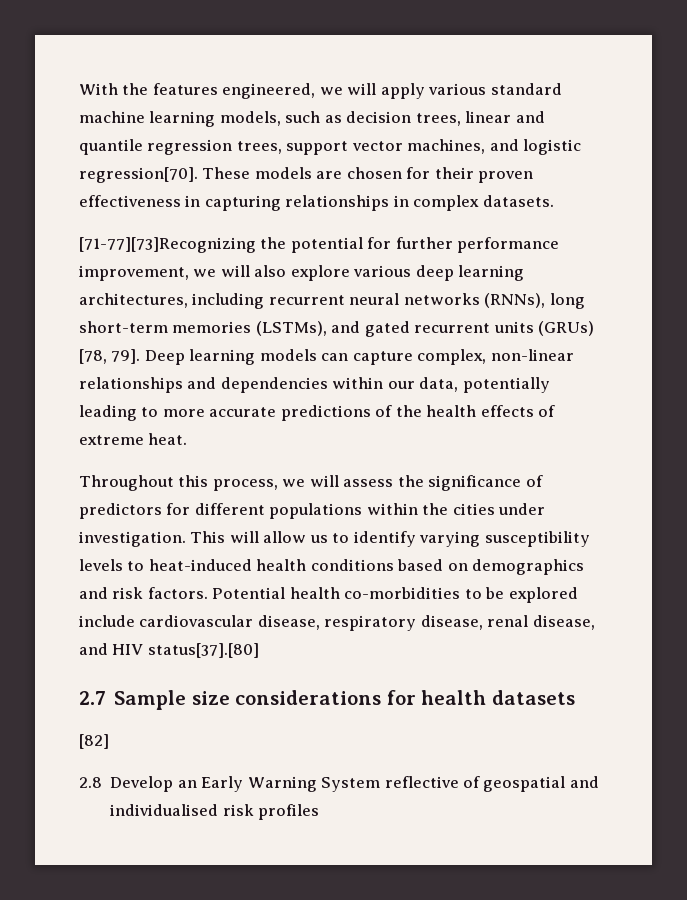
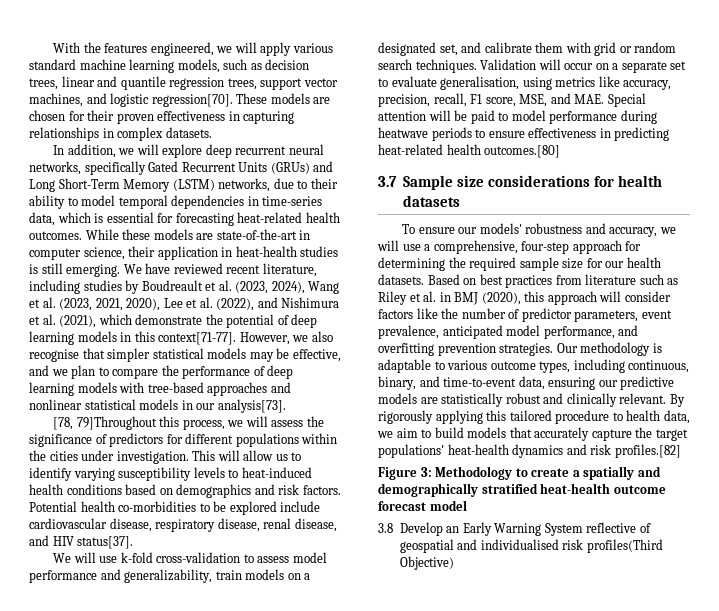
[79,237,560,253] [79,265,525,281] [79,293,585,309] [79,321,595,337] [79,349,574,365] [79,377,550,393] [79,405,556,421] [79,433,188,445] [79,475,174,491] [71-77][73]Recognizing the potential for further performance improvement, we will also explore various deep learning architectures, including recurrent neural networks (RNNs), long short-term memories (LSTMs), and gated recurrent units (GRUs) [78, 79]. Deep learning models can capture complex, non-linear relationships and dependencies within our data, potentially leading to more accurate predictions of the health effects of extreme heat. // Throughout -> [53,144,324,158] [29,161,334,175] [29,178,338,192] [29,195,323,209] [29,212,340,226] [29,229,311,240] [29,246,339,260] [29,263,317,277] [29,280,340,294] [29,297,340,311] [29,314,318,328] [29,331,333,345] [29,348,341,362] [29,365,294,379] [29,382,291,396] [29,399,286,413] [53,416,157,430] In addition, we will explore deep recurrent neural networks, specifically Gated Recurrent Units (GRUs) and Long Short-Term Memory (LSTM) networks, due to their ability to model temporal dependencies in time-series data, which is essential for forecasting heat-related health outcomes. While these models are state-of-the-art in computer science, their application in heat-health studies is still emerging. We have reviewed recent literature, including studies by Boudreault et al. (2023, 2024), Wang et al. (2023, 2021, 2020), Lee et al. (2022), and Nishimura et al. (2021), which demonstrate the potential of deep learning models in this context[71-77]. However, we also recognise that simpler statistical models may be effective, and we plan to compare the performance of deep learning models with tree-based approaches and nonlinear statistical models in our analysis[73]. // [78, 79]Throughout
[147,643,259,658] [79,691,106,705] status[37].[80] // 2.7 -> [77,536,134,549] [53,552,327,563] [29,569,311,583] [378,42,677,56] [378,59,687,73] [378,76,672,90] [378,93,646,107] [378,110,657,124] [378,127,670,141] [378,144,561,158] [378,176,397,187] status[37]. // We will use k-fold cross-validation to assess model performance and generalizability, train models on a designated set, and calibrate them with grid or random search techniques. Validation will occur on a separate set to evaluate generalisation, using metrics like accuracy, precision, recall, F1 score, MSE, and MAE. Special attention will be paid to model performance during heatwave periods to ensure effectiveness in predicting heat-related health outcomes.[80] // 3.7
[79,734,109,749] [79,777,102,788] [82] // 2.8 -> [402,223,676,237] [377,240,642,254] [378,257,661,271] [378,274,679,288] [378,291,671,305] [378,308,672,322] [378,325,639,339] [378,342,662,356] [378,359,690,373] [378,376,675,390] [378,393,685,407] [378,410,690,424] [377,427,688,441] [378,444,681,458] [378,466,661,480] [378,483,666,497] [378,500,467,511] [378,523,393,533] To ensure our models' robustness and accuracy, we will use a comprehensive, four-step approach for determining the required sample size for our health datasets. Based on best practices from literature such as Riley et al. in BMJ (2020), this approach will consider factors like the number of predictor parameters, event prevalence, anticipated model performance, and overfitting prevention strategies. Our methodology is adaptable to various outcome types, including continuous, binary, and time-to-event data, ensuring our predictive models are statistically robust and clinically relevant. By rigorously applying this tailored procedure to health data, we aim to build models that accurately capture the target populations' heat-health dynamics and risk profiles.[82] // Figure 3: Methodology to create a spatially and demographically stratified heat-health outcome forecast model // 3.8
[258,804,320,820] profiles -> [586,539,663,553] [399,556,454,570] profiles(Third Objective)

